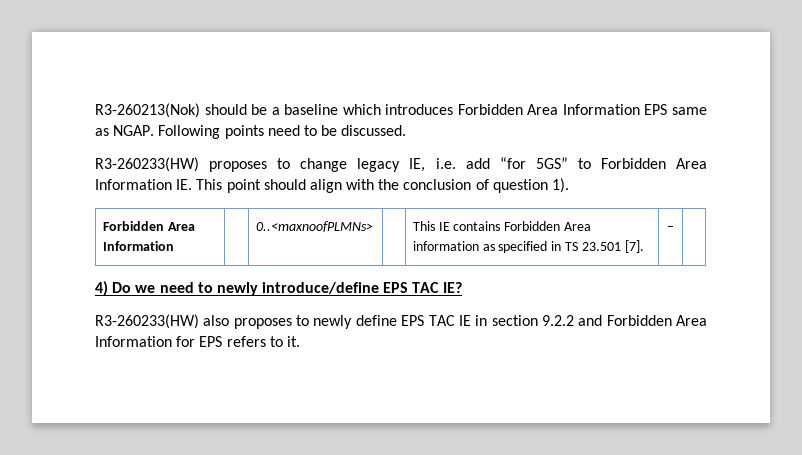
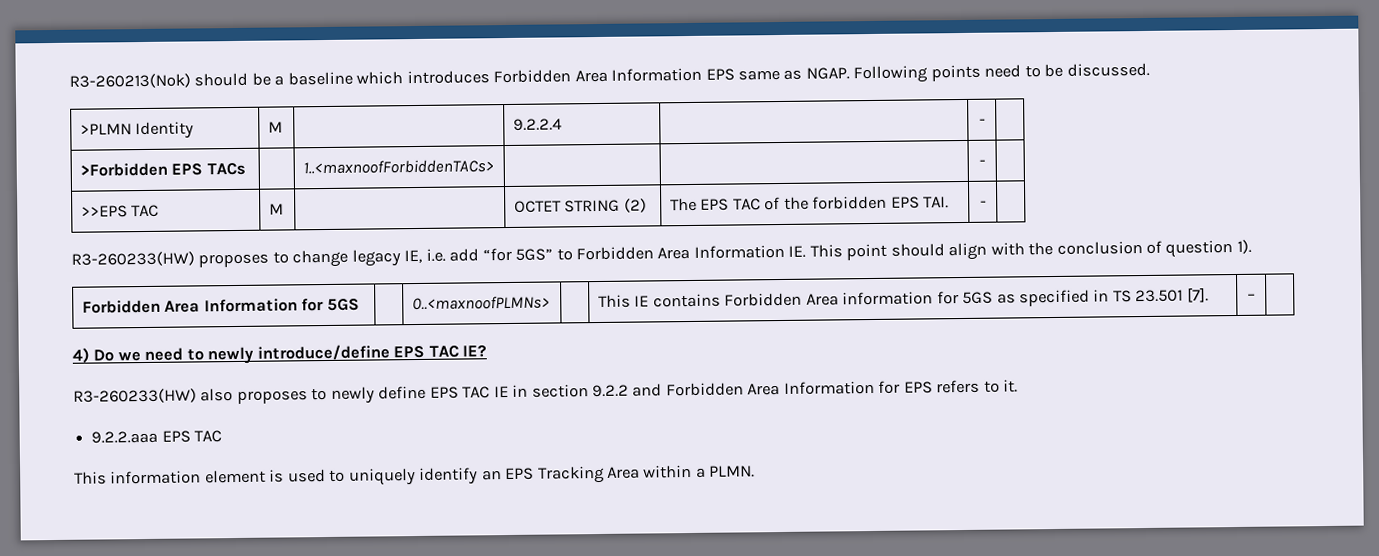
(407, 130) none -> [79,121,195,140] [267,121,283,133] [512,118,562,131] [978,118,986,125] [79,162,246,177] [302,159,494,175] [978,159,986,166] [80,204,160,218] [268,203,284,215] [513,198,647,213] [669,195,950,212] [979,200,987,207] // >PLMN Identity | M | | 9.2.2.4 | | - | // >Forbidden EPS TACs | | 1..<maxnoofForbiddenTACs> | | | - | // >>EPS TAC | M | | OCTET STRING (2) | The EPS TAC of the forbidden EPS TAI. | - |
(174, 246) none -> [301,298,360,312] for 5GS
(479, 246) none -> [936,291,994,305] for 5GS
(300, 341) none -> [91,430,223,444] [74,464,756,486] // 9.2.2.aaa EPS TAC // This information element is used to uniquely identify an EPS Tracking Area within a PLMN.

